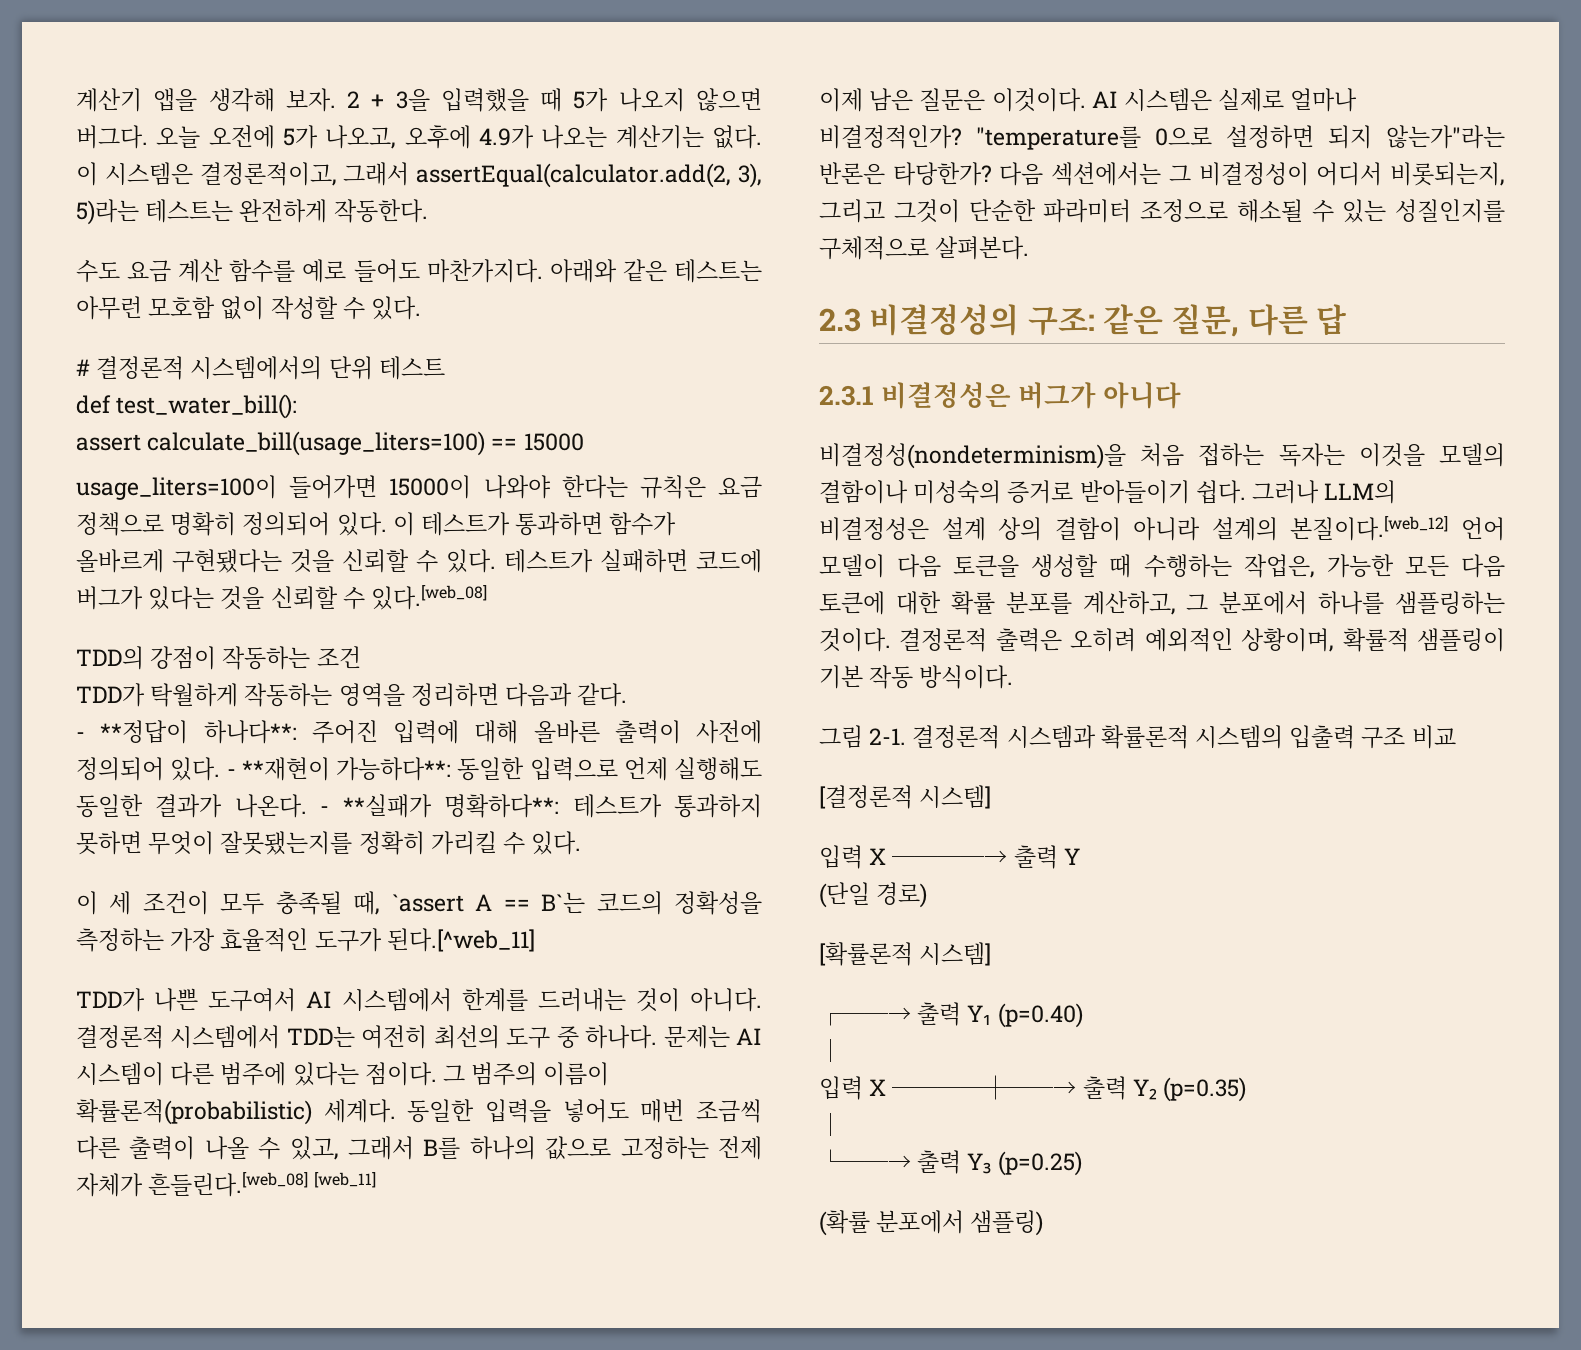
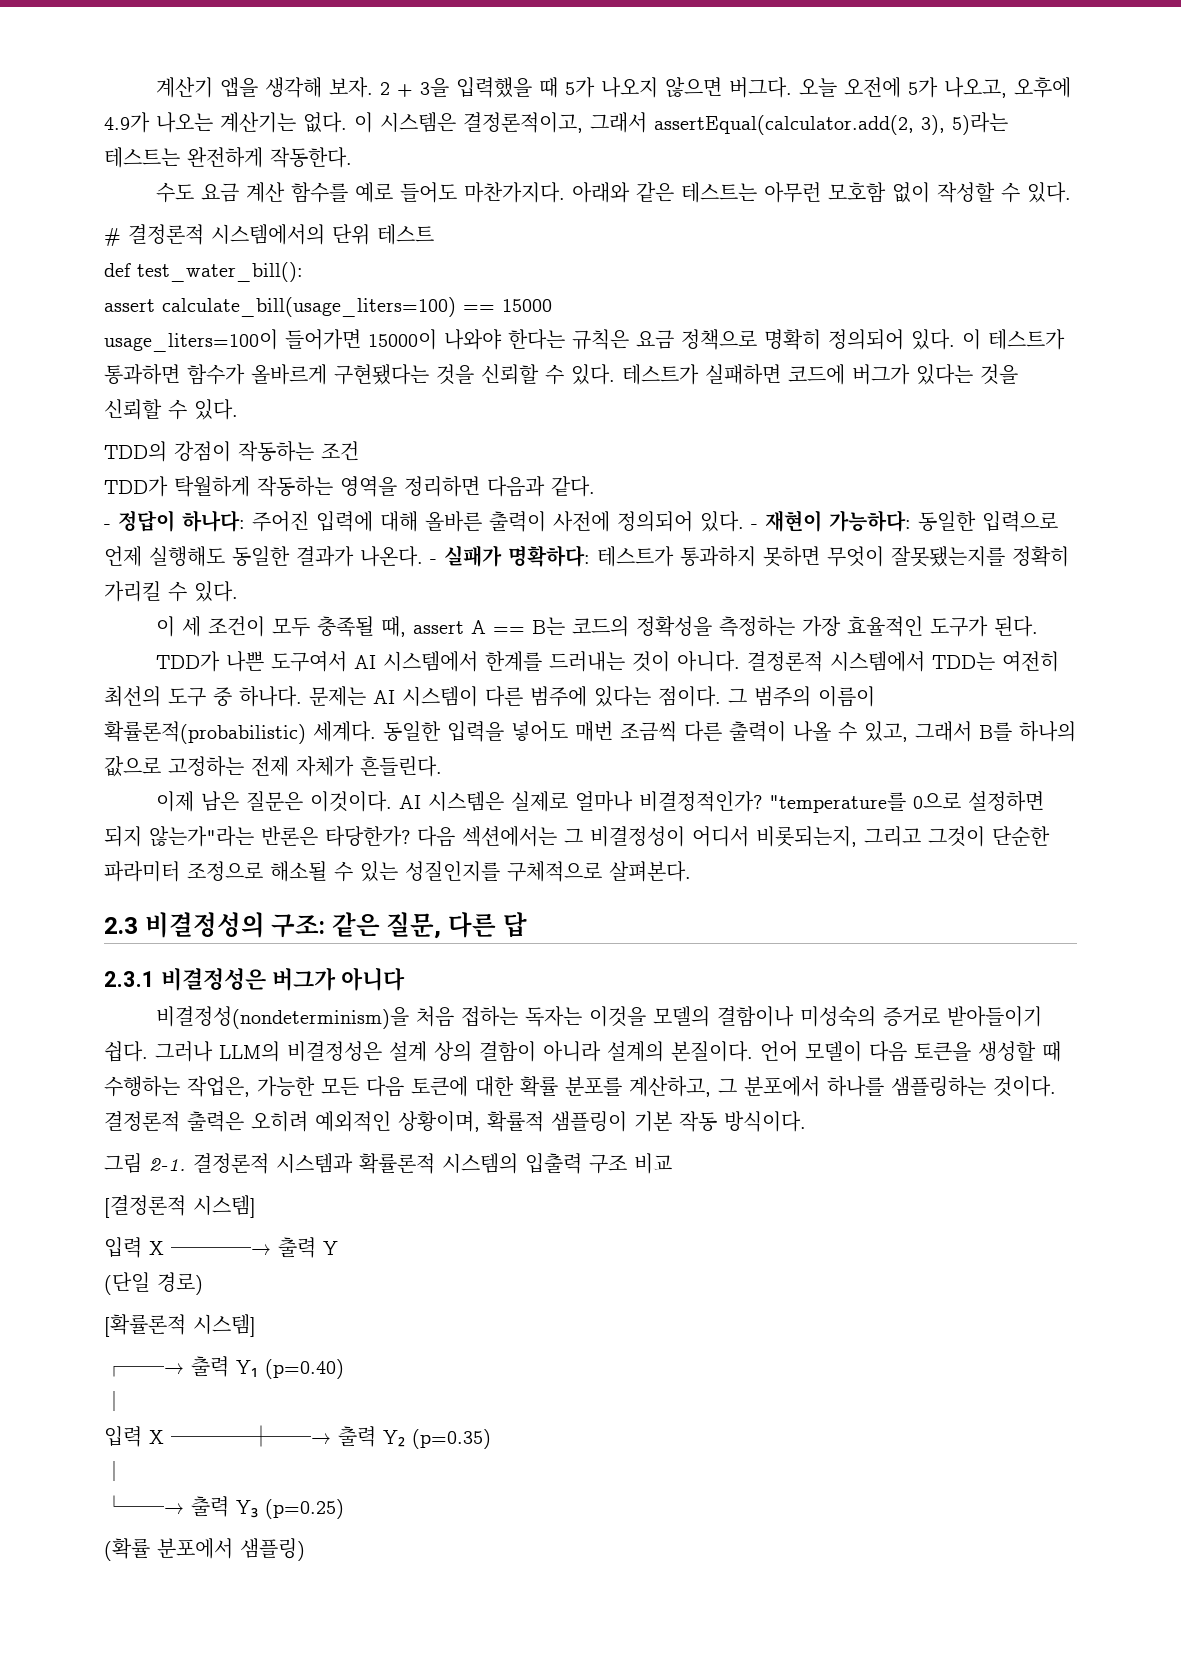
[371,585,488,610] 있다.[web_08] -> [194,399,238,420] 있다.
[100,720,297,744] **정답이 하나다**: -> [118,510,245,532] 정답이 하나다:
[241,757,451,781] **재현이 가능하다**: -> [765,510,911,532] 재현이 가능하다:
[342,794,560,818] **실패가 명확하다**: -> [444,545,590,567] 실패가 명확하다:
[391,894,464,912] `assert -> [412,621,464,634] assert
[541,892,586,914] B`는 -> [531,617,565,635] B는
[386,928,535,952] 된다.[^web_11] -> [993,616,1038,637] 된다.
[148,1172,377,1197] 흔들린다.[web_08] [web_11] -> [360,756,442,777] 흔들린다.
[1290,516,1449,541] 본질이다.[web_12] -> [671,1041,753,1062] 본질이다.

